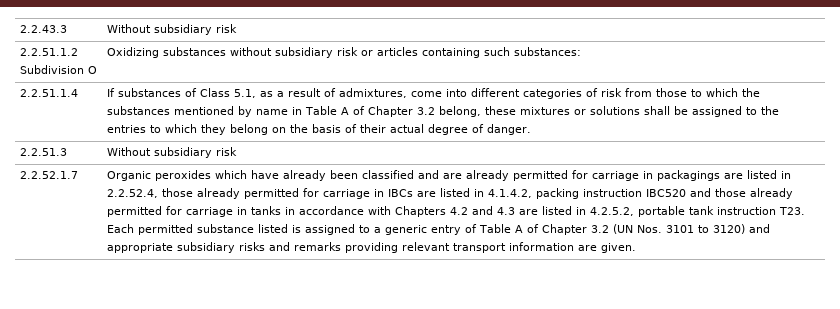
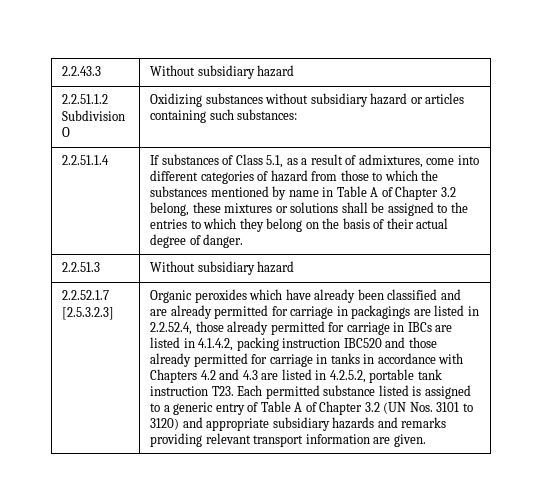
[216,24,238,33] risk -> [257,65,295,77] hazard
[337,47,359,56] risk -> [370,93,408,105] hazard
[601,88,623,97] risk -> [270,170,308,182] hazard
[216,147,238,156] risk -> [257,261,295,273] hazard
(79, 175) none -> [62,307,115,320] [2.5.3.2.3]
[239,242,266,251] risks -> [332,417,375,429] hazards

